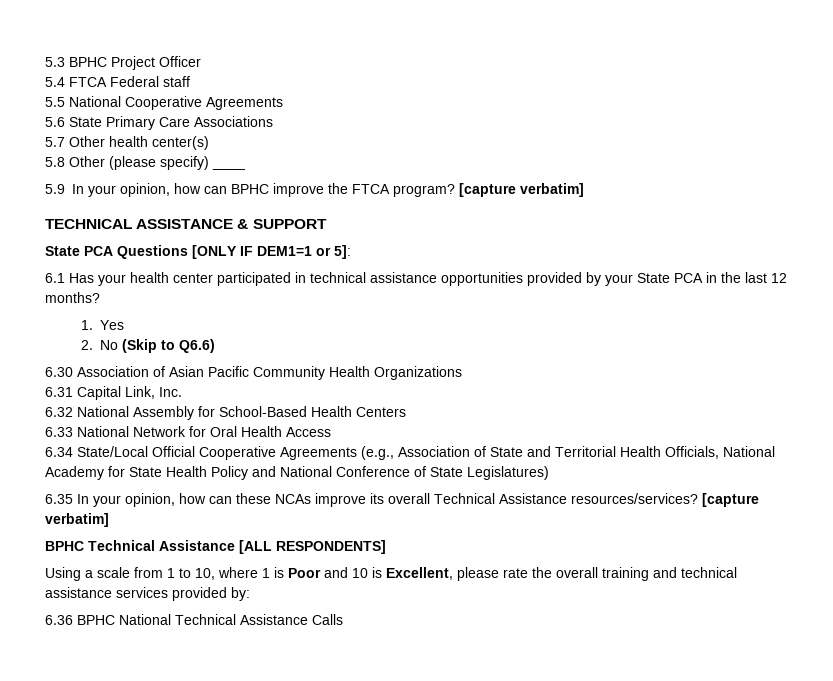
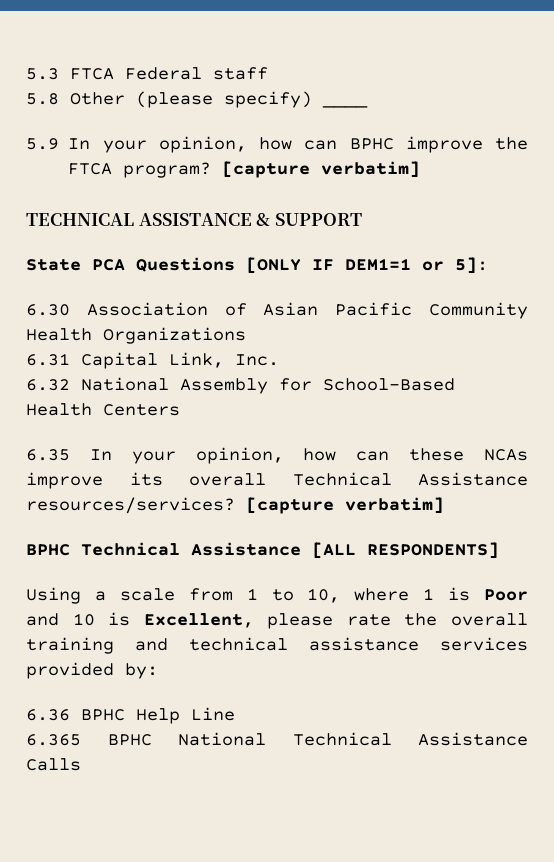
[69,56,201,70] [45,77,65,87] BPHC Project Officer // 5.4 -> (59, 74) none
[45,96,283,110] [45,116,273,130] [45,136,209,150] // 5.5 National Cooperative Agreements // 5.6 State Primary Care Associations // 5.7 Other health center(s) -> (268, 73) none
[45,272,787,286] [45,292,100,303] [80,320,124,330] [80,339,215,353] // 6.1 Has your health center participated in technical assistance opportunities provided by your State PCA in the last 12 months? // 1. Yes // 2. No (Skip to Q6.6) -> (488, 265) none
[45,426,331,437] [45,446,775,460] [45,466,549,480] // 6.33 National Network for Oral Health Access // 6.34 State/Local Official Cooperative Agreements (e.g., Association of State and Territorial Health Officials, National Academy for State Health Policy and National Conference of State Legislatures) -> (180, 410) none
(115, 620) none -> [136,707,235,724] [26,734,152,746] Help Line // 6.365 BPHC

